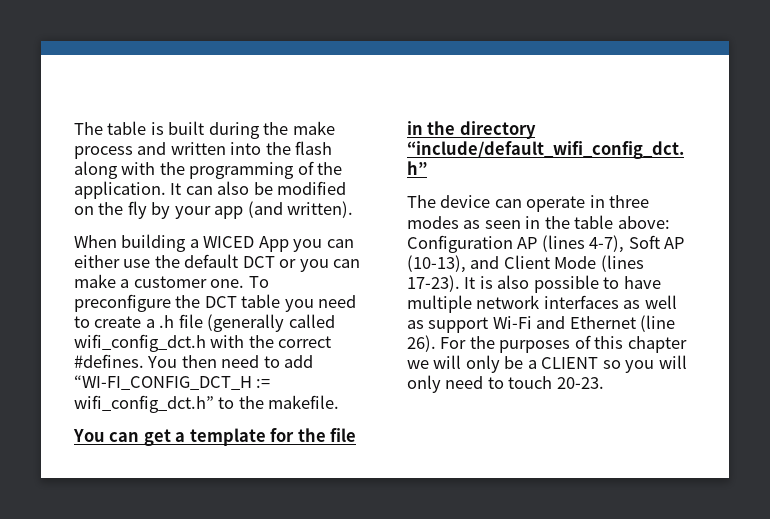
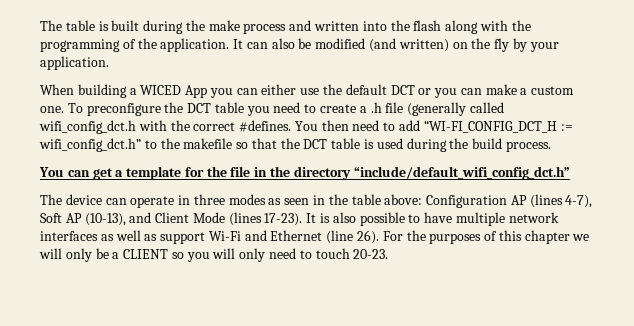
(347, 188) none -> [369,38,449,52] (and written)
[214,201,354,219] app (and written). -> [40,56,109,70] application.
[133,276,207,288] customer -> [531,86,575,95] custom
[268,395,340,409] makefile. -> [183,138,551,152] makefile so that the DCT table is used during the build process.

